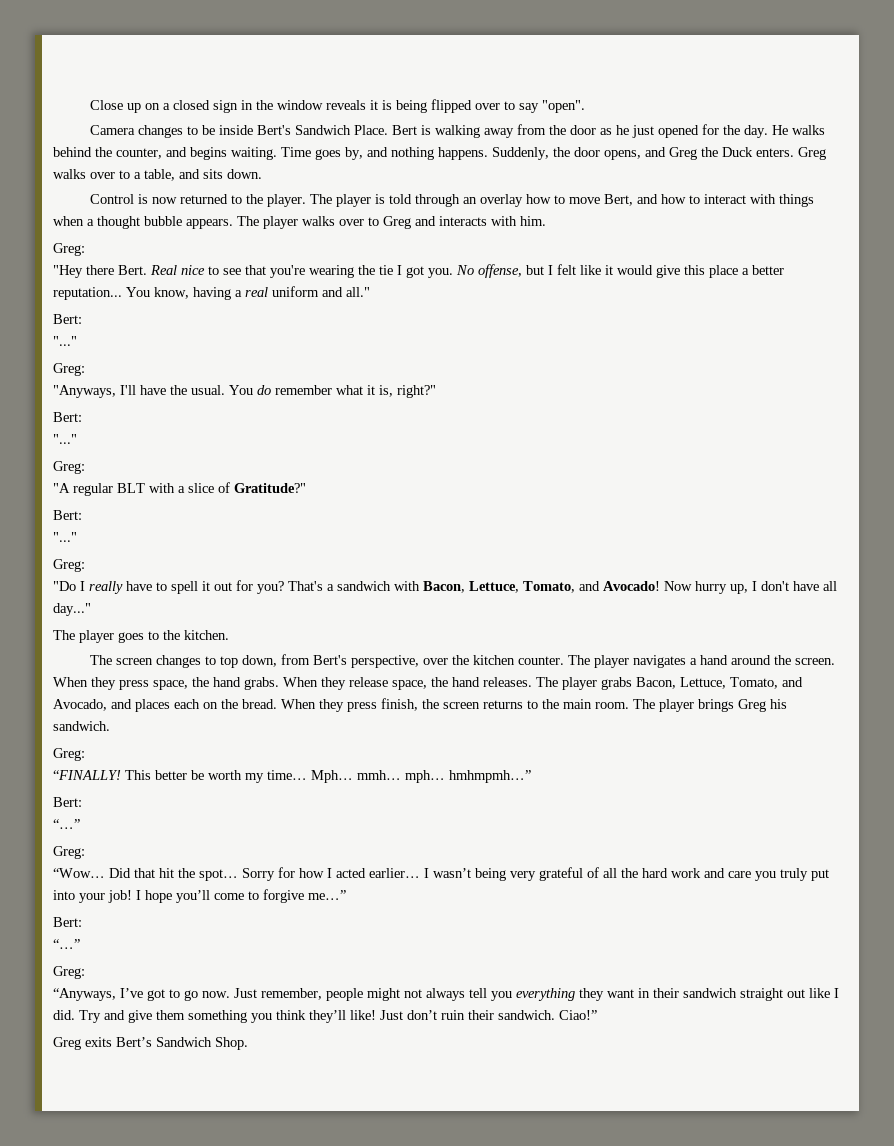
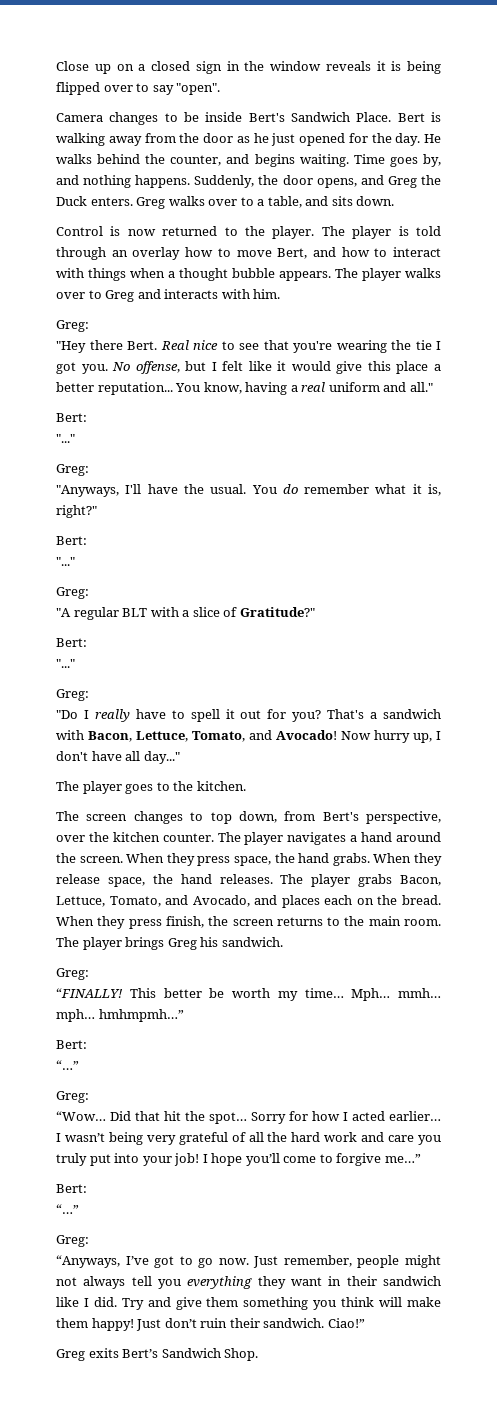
[740,988,805,1001] straight out -> (441, 1281) none
[309,1010,376,1023] they’ll like! -> [379,1297,442,1307] [56,1318,134,1331] will make them happy!

